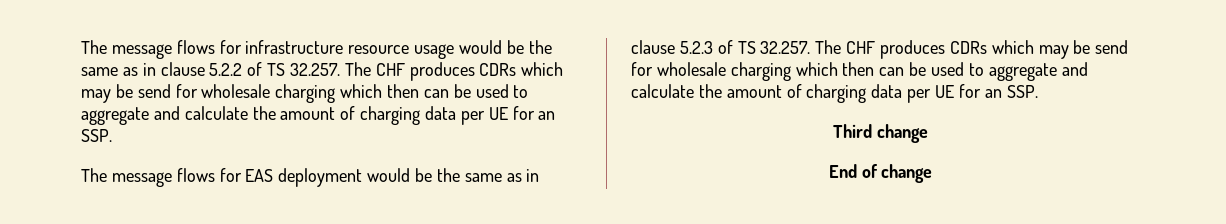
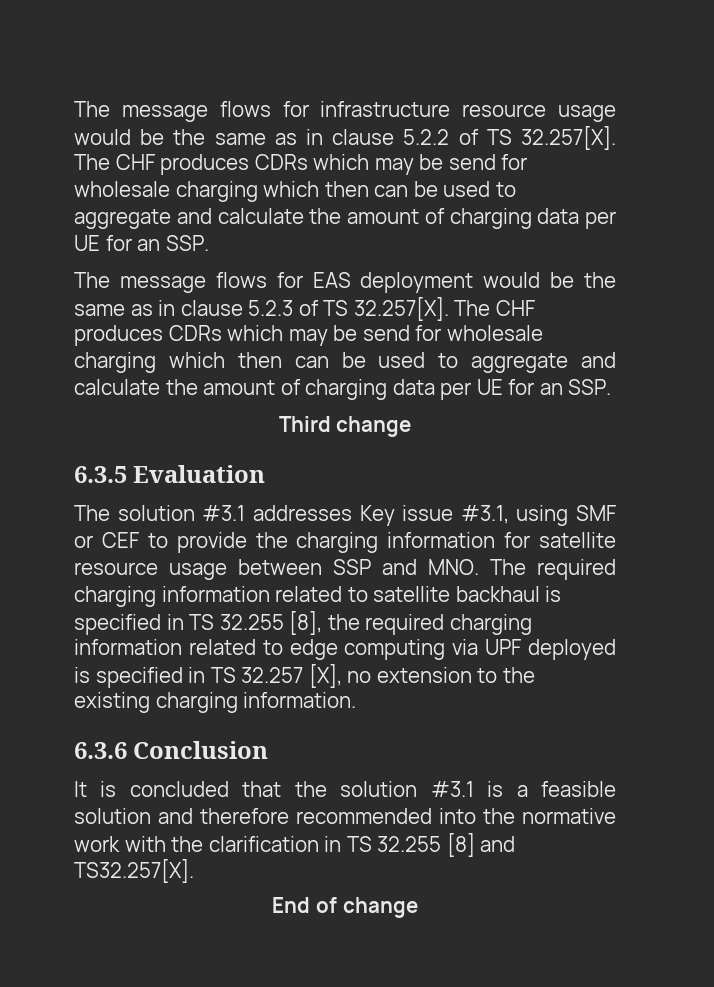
[290,63,341,76] 32.257. -> [521,126,616,150] 32.257[X].
[760,41,811,54] 32.257. -> [353,297,449,321] 32.257[X].
(928, 133) none -> [74,465,266,483] [74,505,616,526] [74,532,616,553] [74,559,616,580] [74,586,562,607] [74,611,532,635] [74,639,616,660] [74,664,535,688] [74,692,357,713] [74,741,269,759] [74,781,616,797] [74,808,616,824] [74,833,516,857] [74,859,194,883] // 6.3.5 Evaluation // The solution #3.1 addresses Key issue #3.1, using SMF or CEF to provide the charging information for satellite resource usage between SSP and MNO. The required charging information related to satellite backhaul is specified in TS 32.255 [8], the required charging information related to edge computing via UPF deployed is specified in TS 32.257 [X], no extension to the existing charging information. // 6.3.6 Conclusion // It is concluded that the solution #3.1 is a feasible solution and therefore recommended into the normative work with the clarification in TS 32.255 [8] and TS32.257[X].

